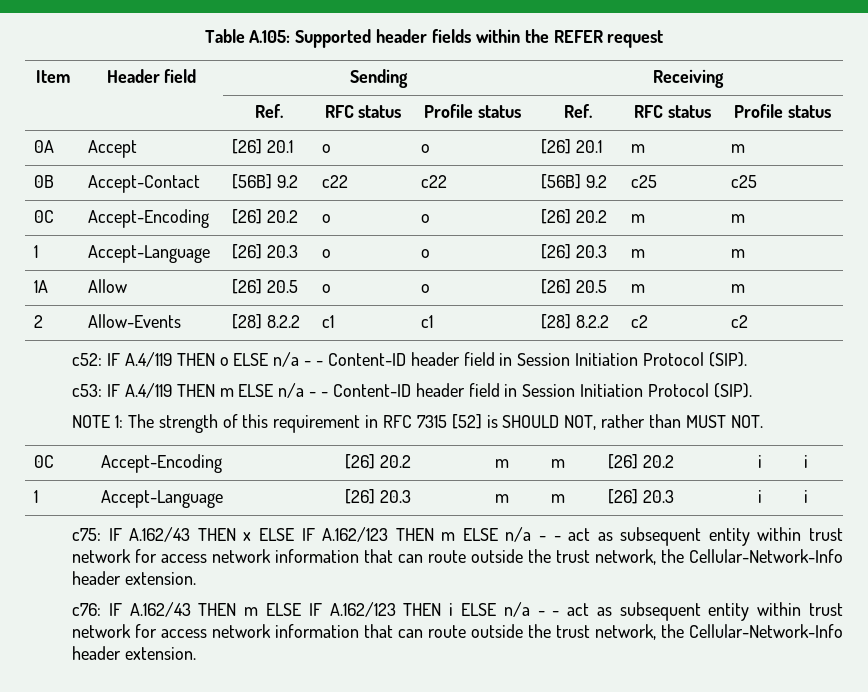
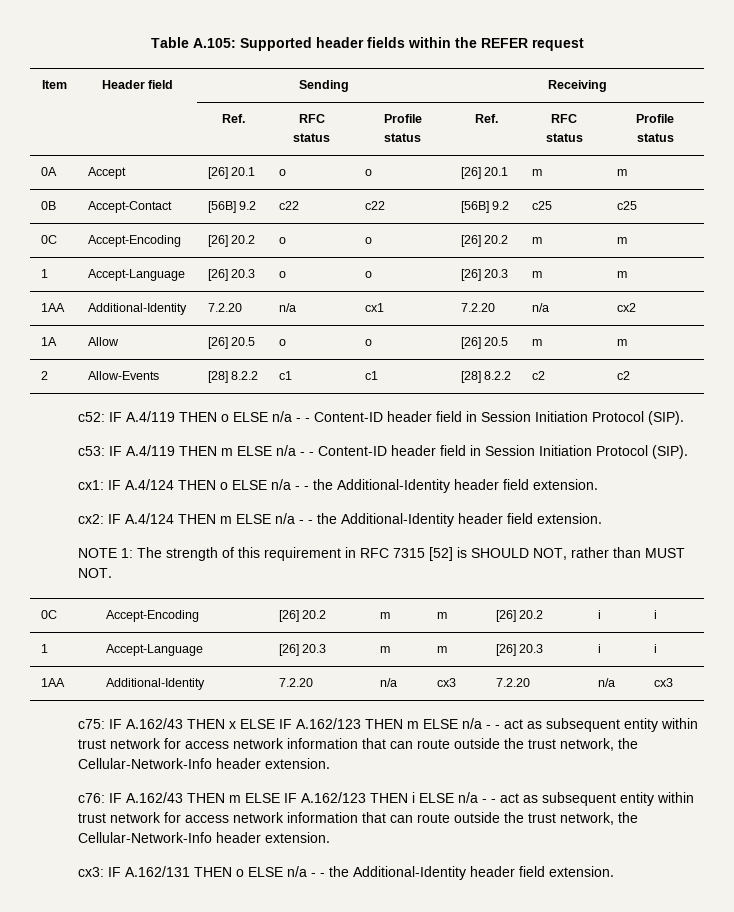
(745, 253) none -> [40,303,65,312] [87,303,187,315] [207,303,242,312] [278,303,296,312] [364,303,384,312] [460,303,495,312] [531,303,549,312] [616,303,636,312] // 1AA | Additional-Identity | 7.2.20 | n/a | cx1 | 7.2.20 | n/a | cx2
(752, 390) none -> [77,479,598,493] [77,513,602,527] // cx1: IF A.4/124 THEN o ELSE n/a - - the Additional-Identity header field extension. // cx2: IF A.4/124 THEN m ELSE n/a - - the Additional-Identity header field extension.
(808, 496) none -> [40,678,65,687] [105,678,205,690] [278,678,313,687] [379,678,397,687] [436,678,456,687] [495,678,530,687] [597,678,615,687] [653,678,673,687] // 1AA | Additional-Identity | 7.2.20 | n/a | cx3 | 7.2.20 | n/a | cx3
(196, 653) none -> [77,866,614,880] // cx3: IF A.162/131 THEN o ELSE n/a - - the Additional-Identity header field extension.

